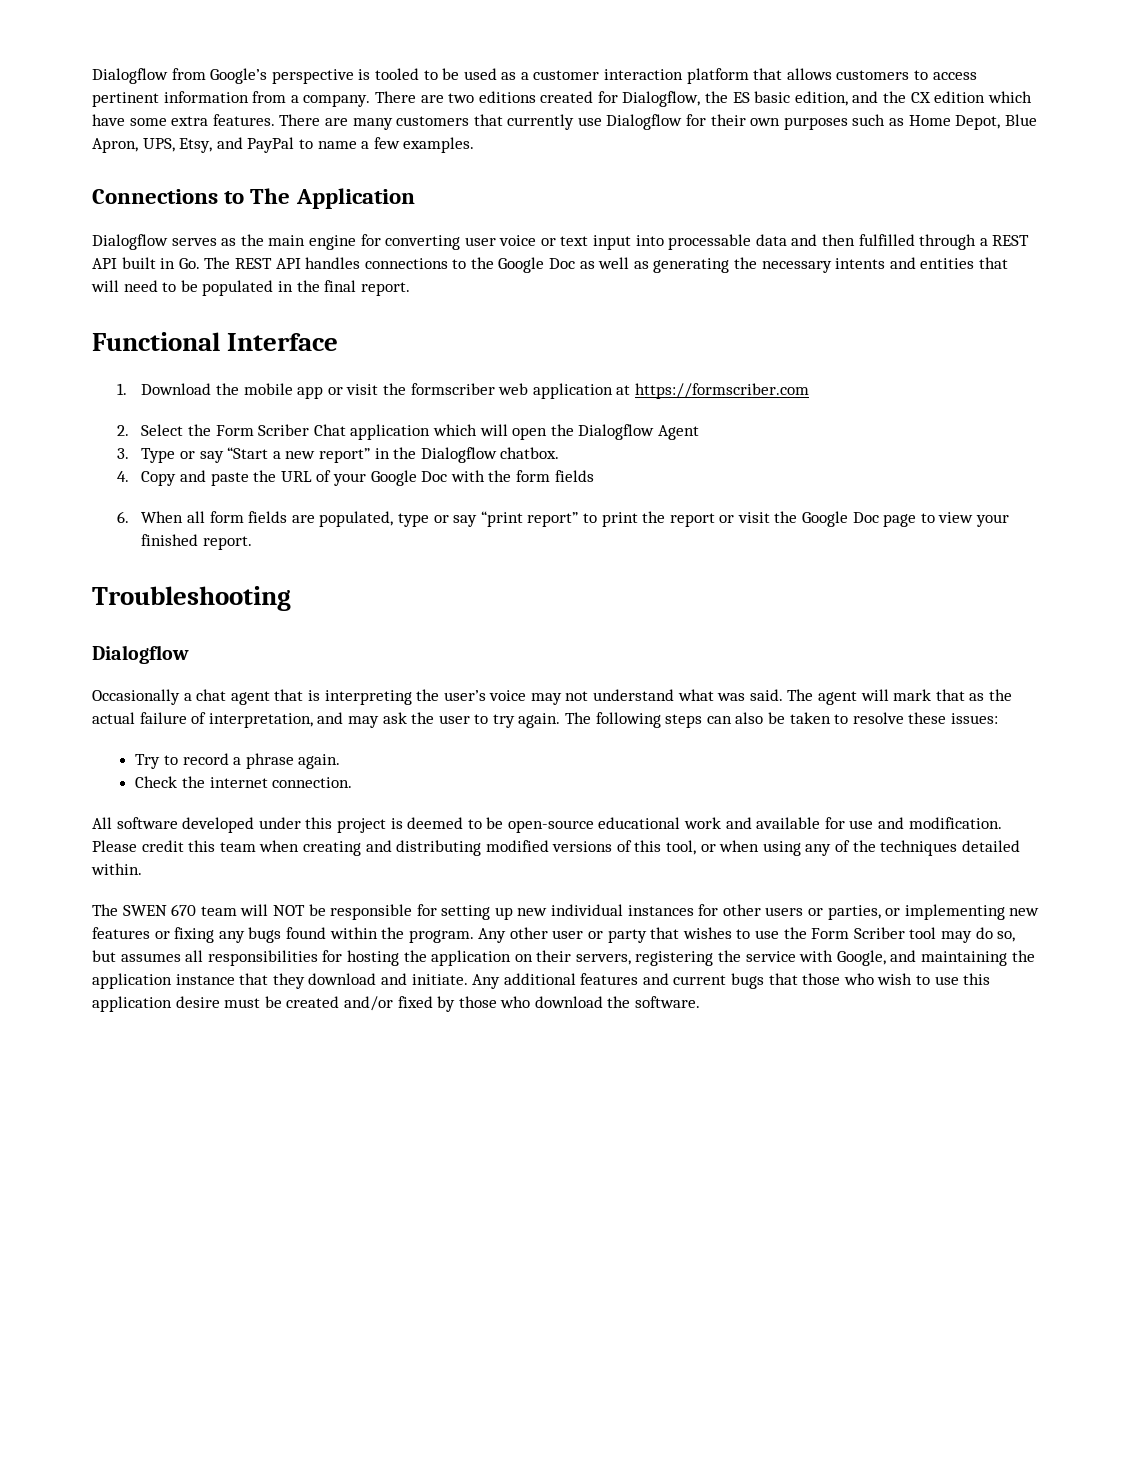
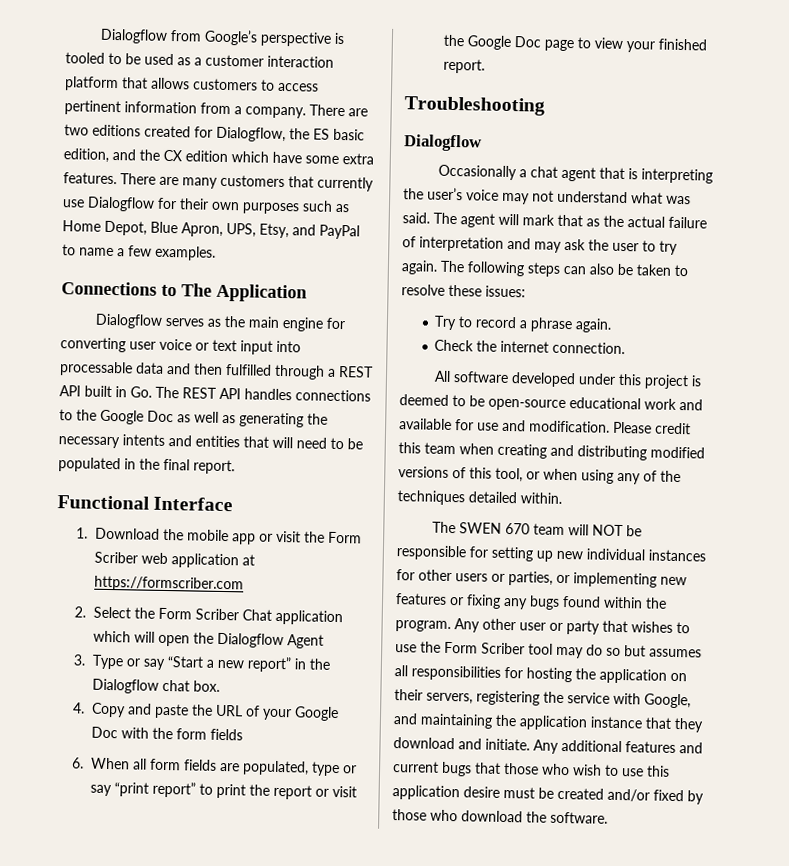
[410,383,495,395] formscriber -> [328,531,363,544] [94,551,139,564] Form Scriber
[500,447,560,459] chatbox. -> [162,679,221,692] chat box.
[208,713,313,728] interpretation, -> [419,236,504,252] interpretation
[997,931,1016,942] so, -> [606,647,621,657] so

